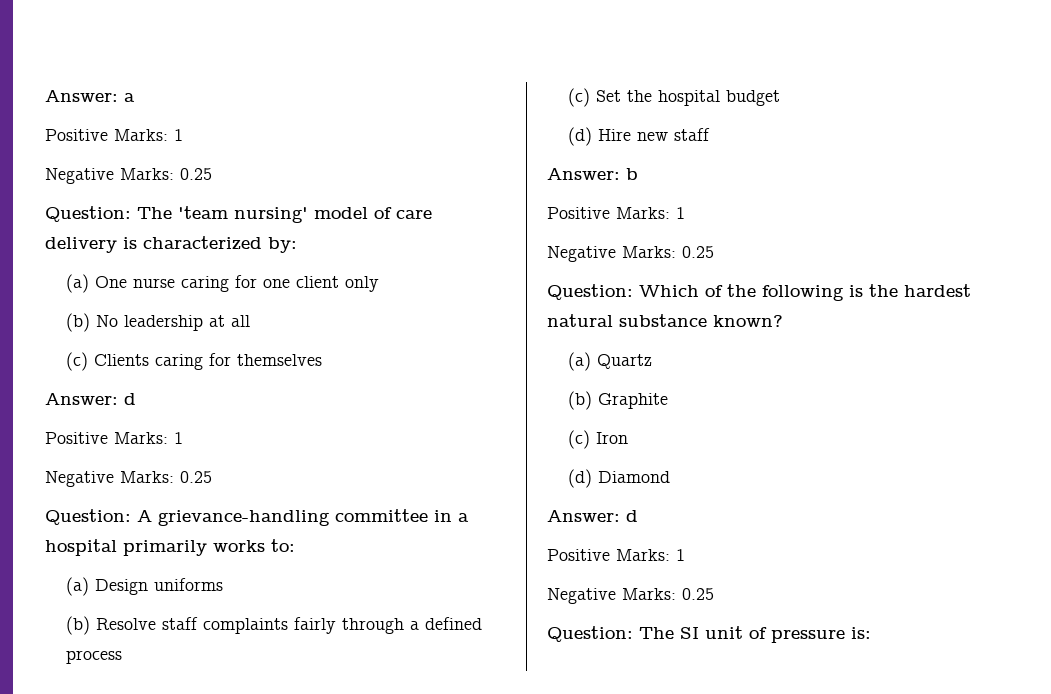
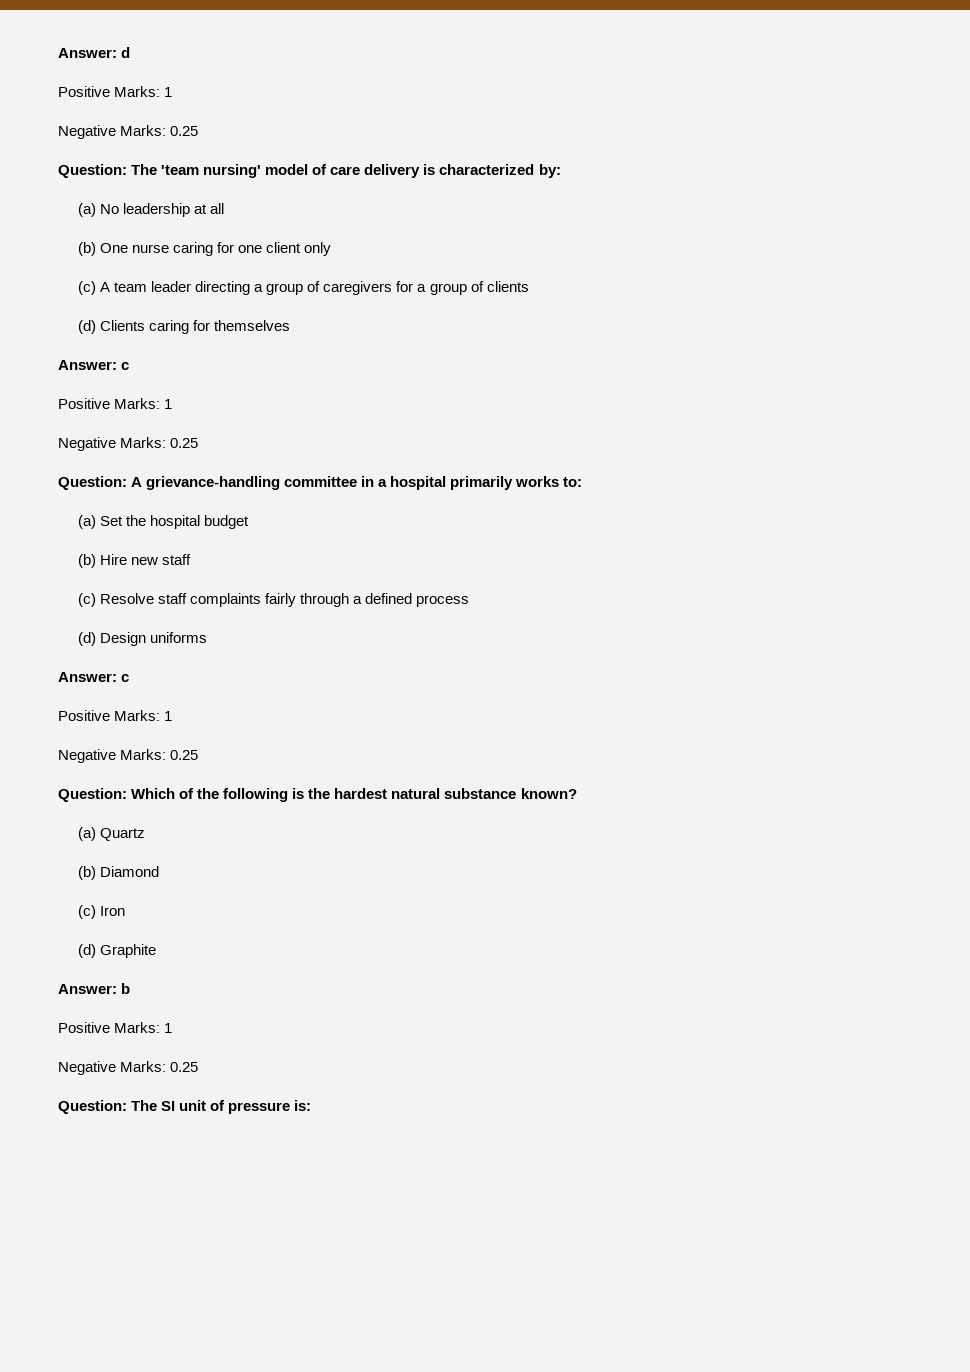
[45,90,135,102] Answer: a -> [58,47,131,58] Answer: d
(89, 283) none -> [100,203,225,217] [77,242,96,256] No leadership at all // (b)
[65,313,250,332] [65,352,88,371] (b) No leadership at all // (c) -> [77,281,529,295] [77,320,96,334] (c) A team leader directing a group of caregivers for a group of clients // (d)
[124,393,136,405] d -> [121,362,130,370] c
[94,578,223,595] [65,616,90,635] Design uniforms // (b) -> [100,515,250,529] [77,554,192,568] [77,593,96,607] Set the hospital budget // (b) Hire new staff // (c)
[567,88,780,107] [567,127,710,146] [547,168,638,180] (c) Set the hospital budget // (d) Hire new staff // Answer: b -> [77,632,208,646] [58,672,130,682] (d) Design uniforms // Answer: c
[597,393,668,409] Graphite -> [100,866,160,877] Diamond
[597,471,670,483] [547,510,638,522] Diamond // Answer: d -> [100,944,157,958] [58,983,131,994] Graphite // Answer: b

